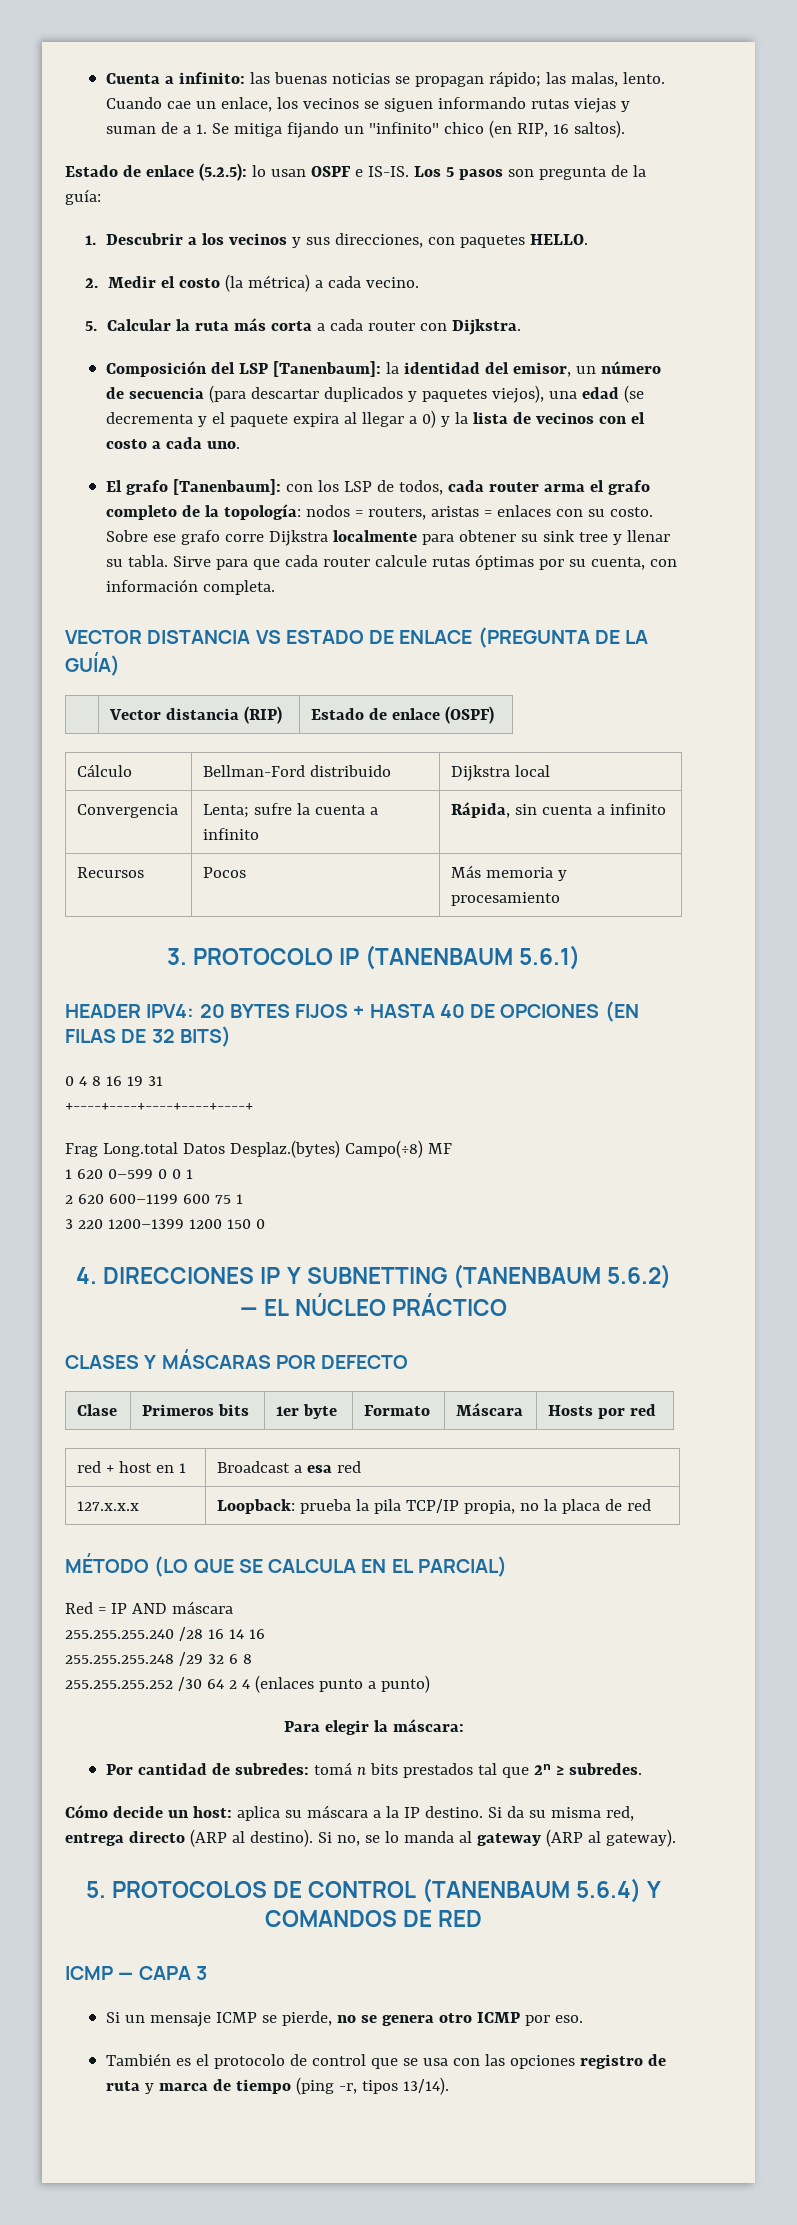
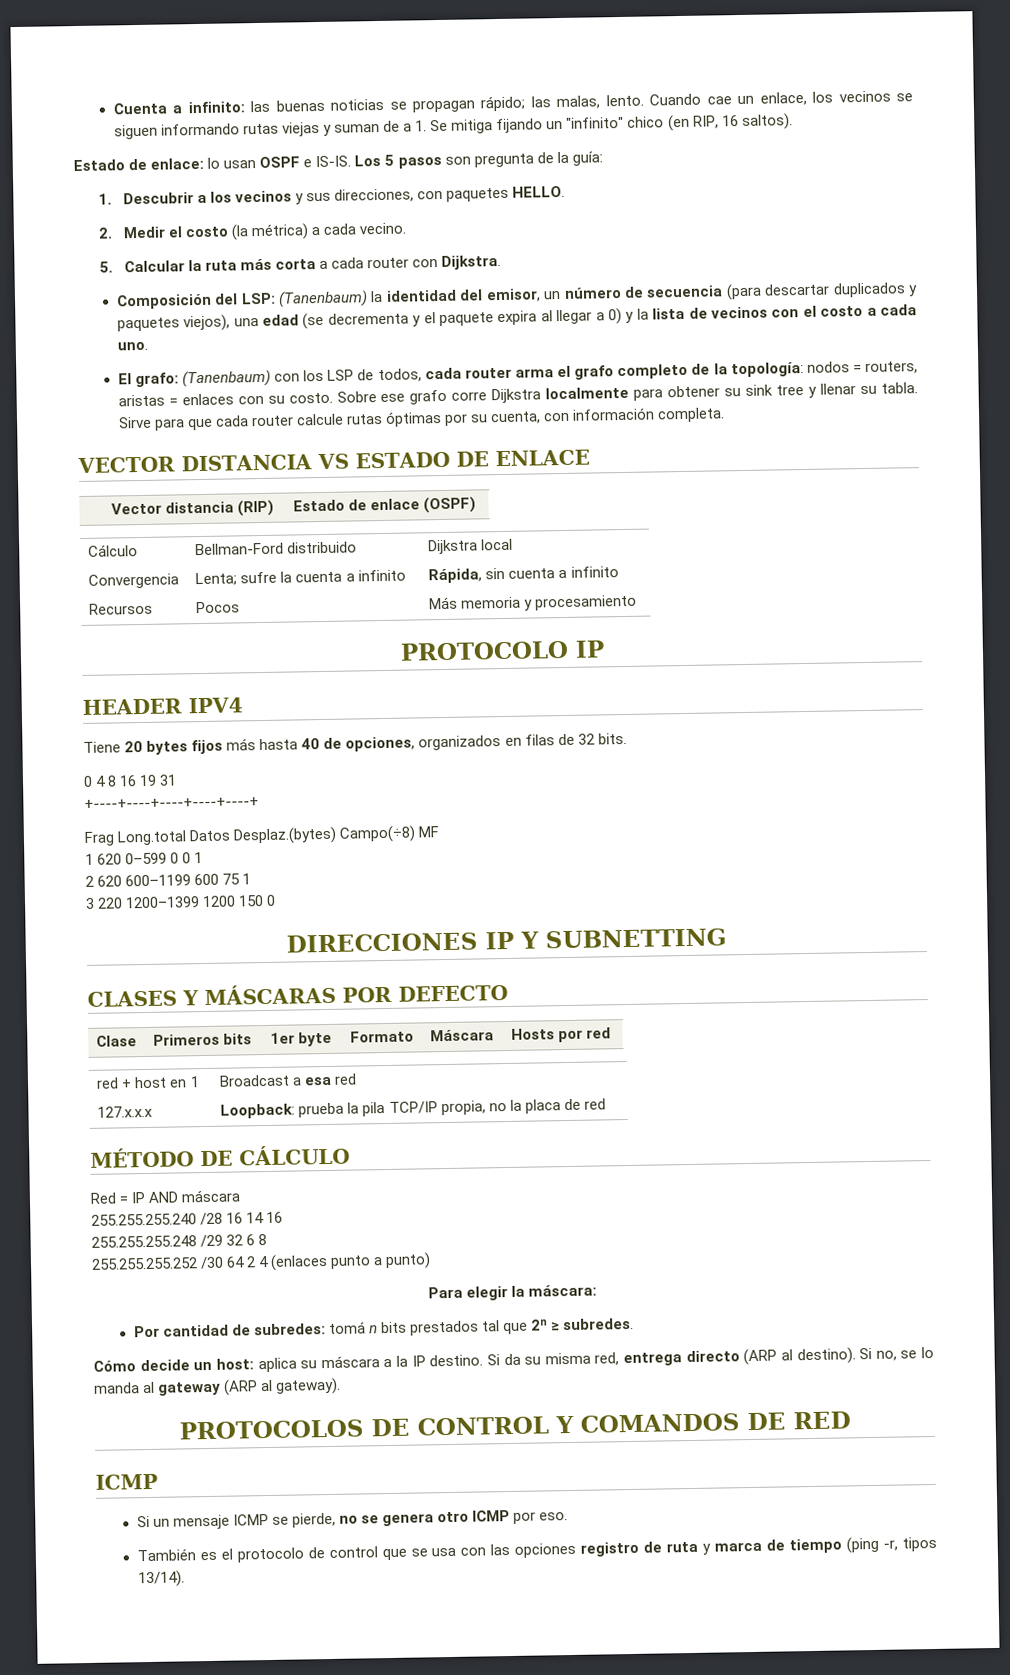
[145,163,247,181] enlace (5.2.5): -> [150,157,205,170] enlace:
[238,361,381,377] LSP [Tanenbaum]: -> [240,290,368,308] LSP: (Tanenbaum)
[125,479,281,495] grafo [Tanenbaum]: -> [134,369,271,388] grafo: (Tanenbaum)
[477,627,649,648] [65,652,120,676] (PREGUNTA DE LA GUÍA) -> (590, 458) none
[166,948,187,965] 3. -> (638, 602) none
[365,945,581,970] (TANENBAUM 5.6.1) -> (605, 649) none
[146,1001,639,1022] [65,1026,231,1047] IPV4: 20 BYTES FIJOS + HASTA 40 DE OPCIONES (EN FILAS DE 32 BITS) -> [188,697,243,714] [83,732,627,755] IPV4 // Tiene 20 bytes fijos más hasta 40 de opciones, organizados en filas de 32 bits.
[76,1267,98,1284] 4. -> (277, 900) none
[452,1264,671,1289] [239,1293,508,1316] (TANENBAUM 5.6.2) — EL NÚCLEO PRÁCTICO -> (728, 938) none
[154,1556,507,1577] (LO QUE SE CALCULA EN EL PARCIAL) -> [200,1144,350,1167] DE CÁLCULO
[85,1881,106,1898] 5. -> (342, 1386) none
[422,1878,642,1903] (TANENBAUM 5.6.4) -> (549, 1426) none
[118,1966,207,1980] — CAPA 3 -> (158, 1481) none

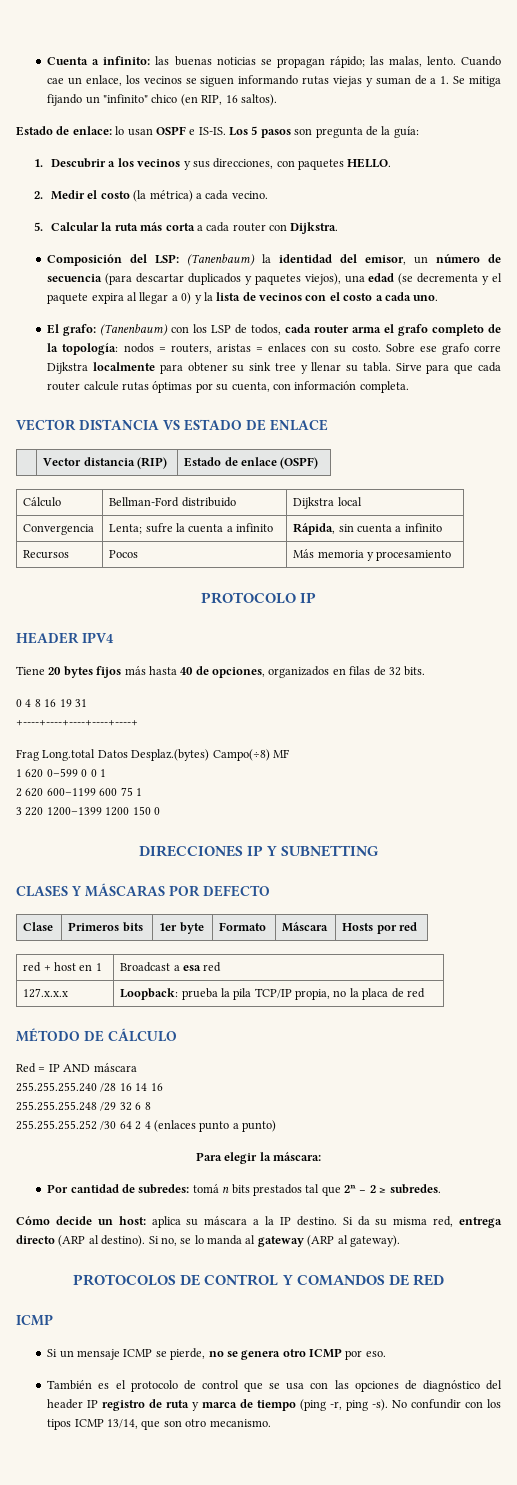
(549, 1325) none -> [359,1185,376,1193] − 2
(577, 1550) none -> [404,1380,503,1392] [47,1399,99,1409] de diagnóstico del header IP
[902,1536,937,1552] [137,1570,185,1588] tipos 13/14). -> [346,1399,502,1411] [47,1419,271,1430] ping -s). No confundir con los tipos ICMP 13/14, que son otro mecanismo.

